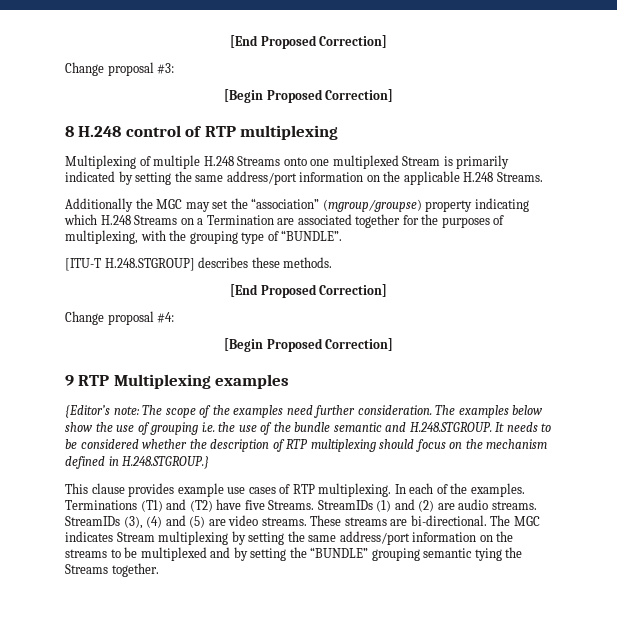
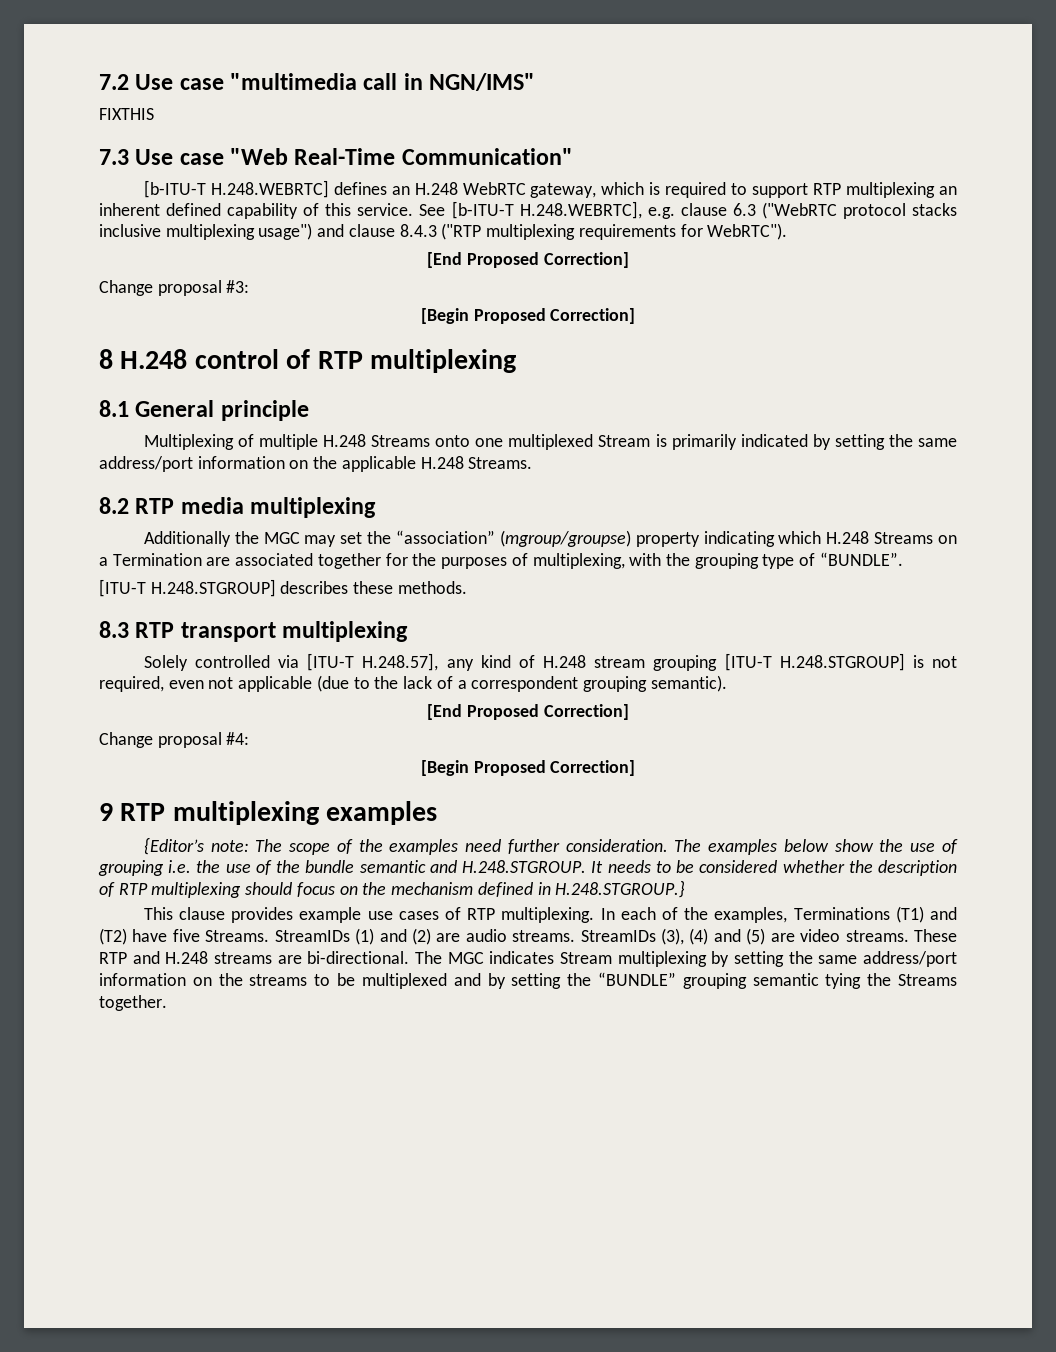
(229, 41) none -> [99,73,536,91] [99,108,154,120] [99,148,573,165] [143,180,958,198] [99,201,957,219] [99,223,788,240] 7.2 Use case "multimedia call in NGN/IMS" // FIXTHIS // 7.3 Use case "Web Real-Time Communication" // [b-ITU-T H.248.WEBRTC] defines an H.248 WebRTC gateway, which is required to support RTP multiplexing an inherent defined capability of this service. See [b-ITU-T H.248.WEBRTC], e.g. clause 6.3 ("WebRTC protocol stacks inclusive multiplexing usage") and clause 8.4.3 ("RTP multiplexing requirements for WebRTC"). //
(339, 132) none -> [99,400,309,421] // 8.1 General principle
(543, 177) none -> [99,497,377,518] // 8.2 RTP media multiplexing
(333, 262) none -> [99,621,409,642] [143,653,957,671] [99,675,727,692] // 8.3 RTP transport multiplexing // Solely controlled via [ITU-T H.248.57], any kind of H.248 stream grouping [ITU-T H.248.STGROUP] is not required, even not applicable (due to the lack of a correspondent grouping semantic).
[113,374,211,389] Multiplexing -> [172,801,319,825] multiplexing
[470,483,525,497] examples. -> [714,907,788,923] examples,
(342, 520) none -> [99,951,209,964] RTP and H.248

